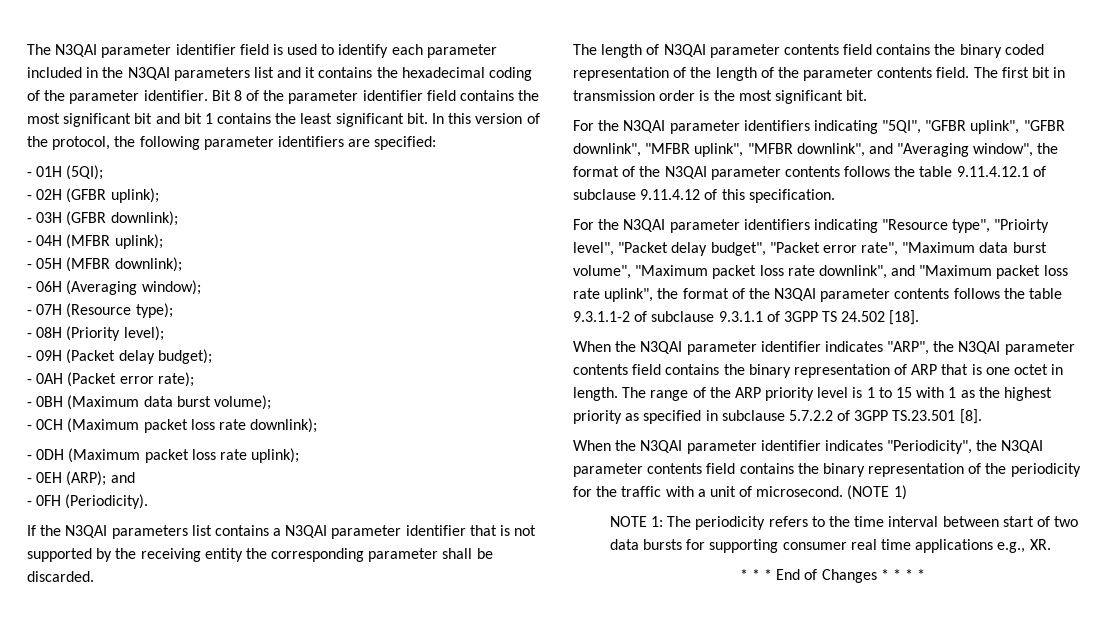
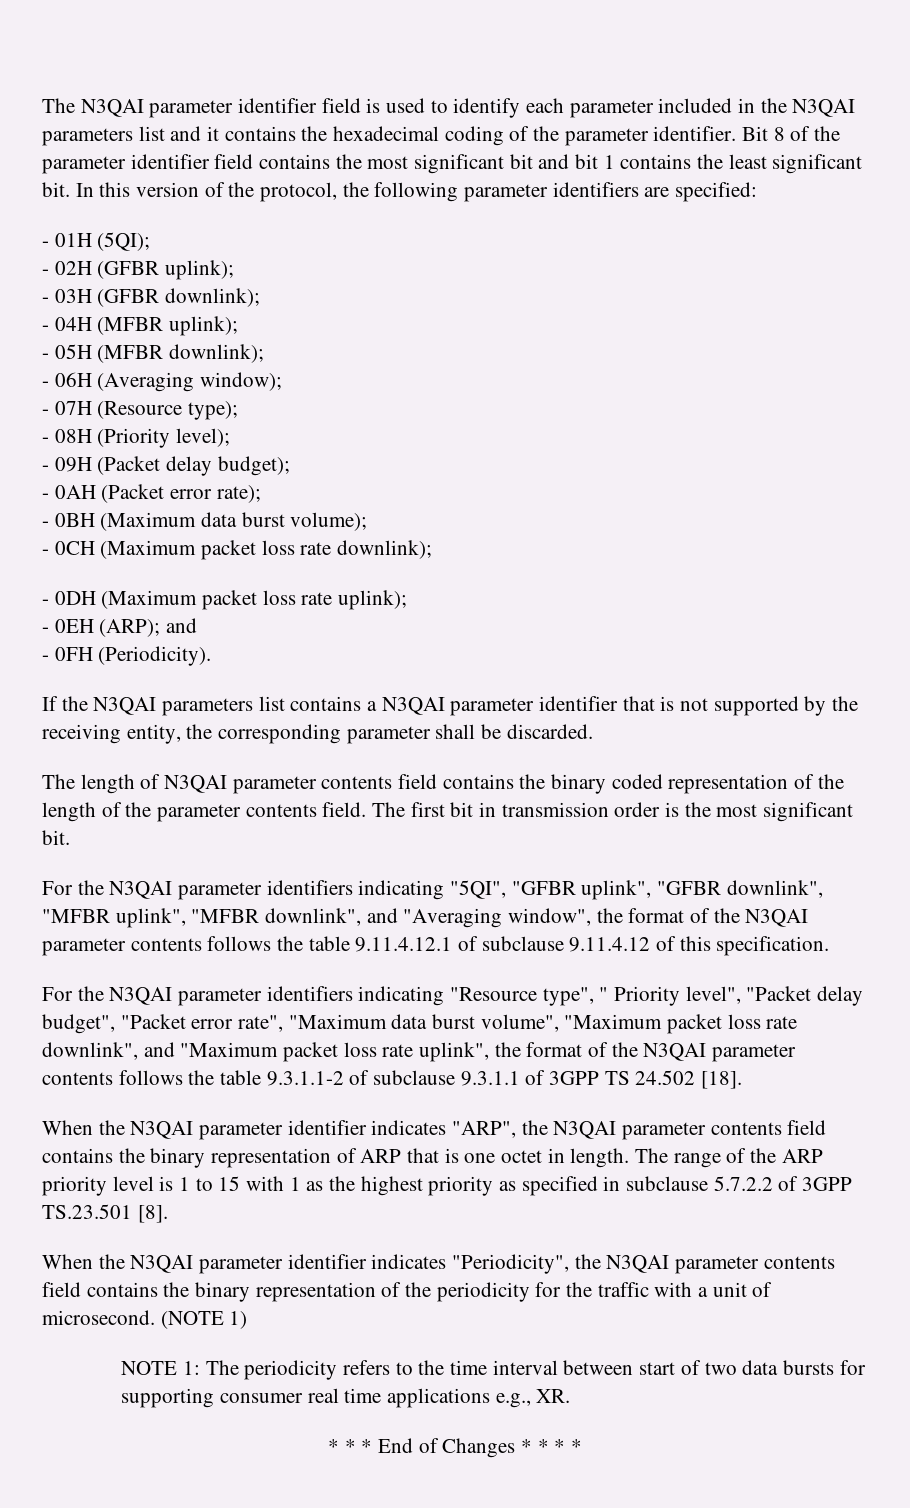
[204,548,243,562] entity -> [126,724,181,744] entity,
[994,219,1050,233] "Prioirty -> [599,986,681,1006] " Priority

